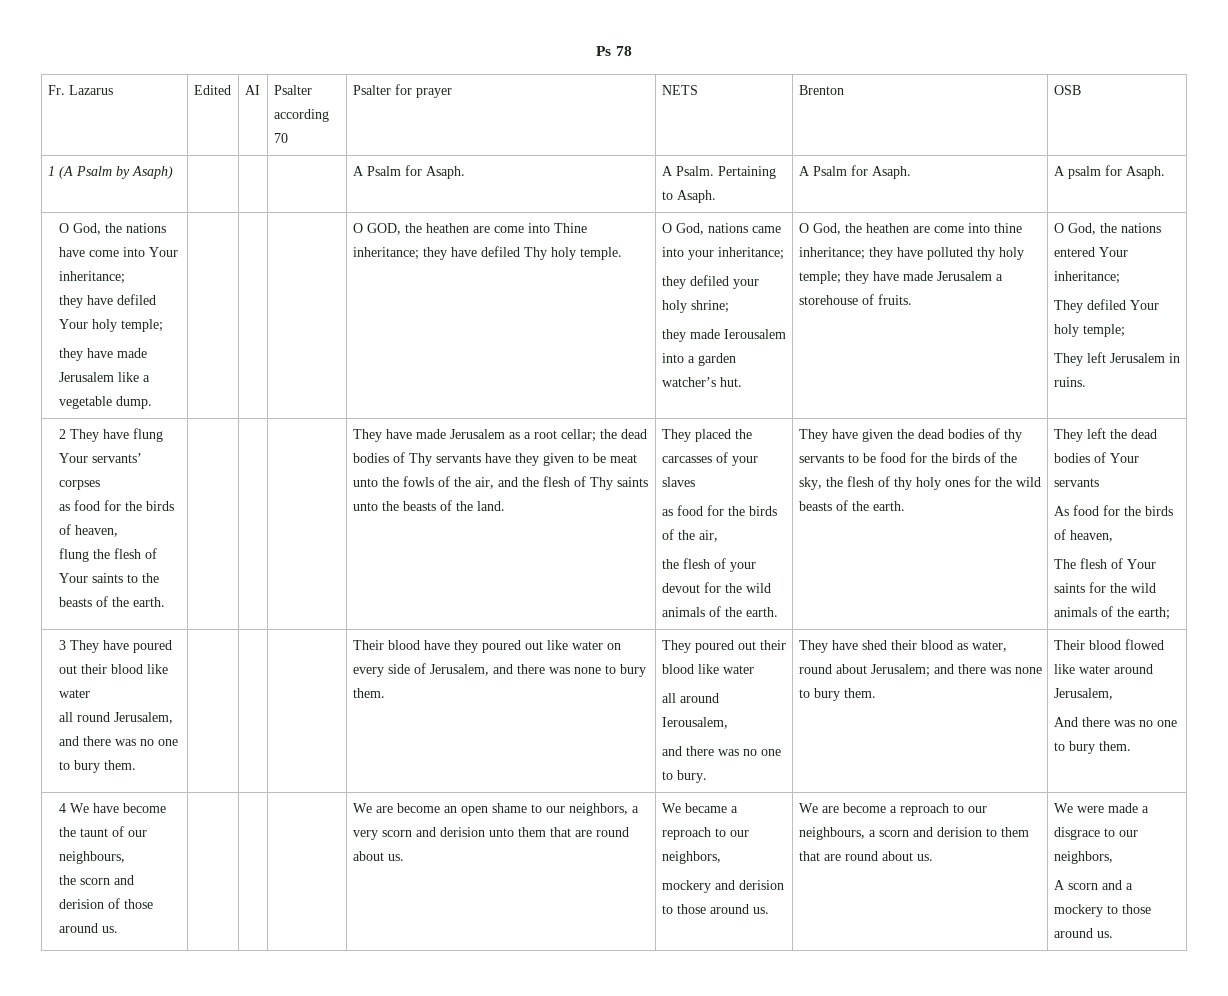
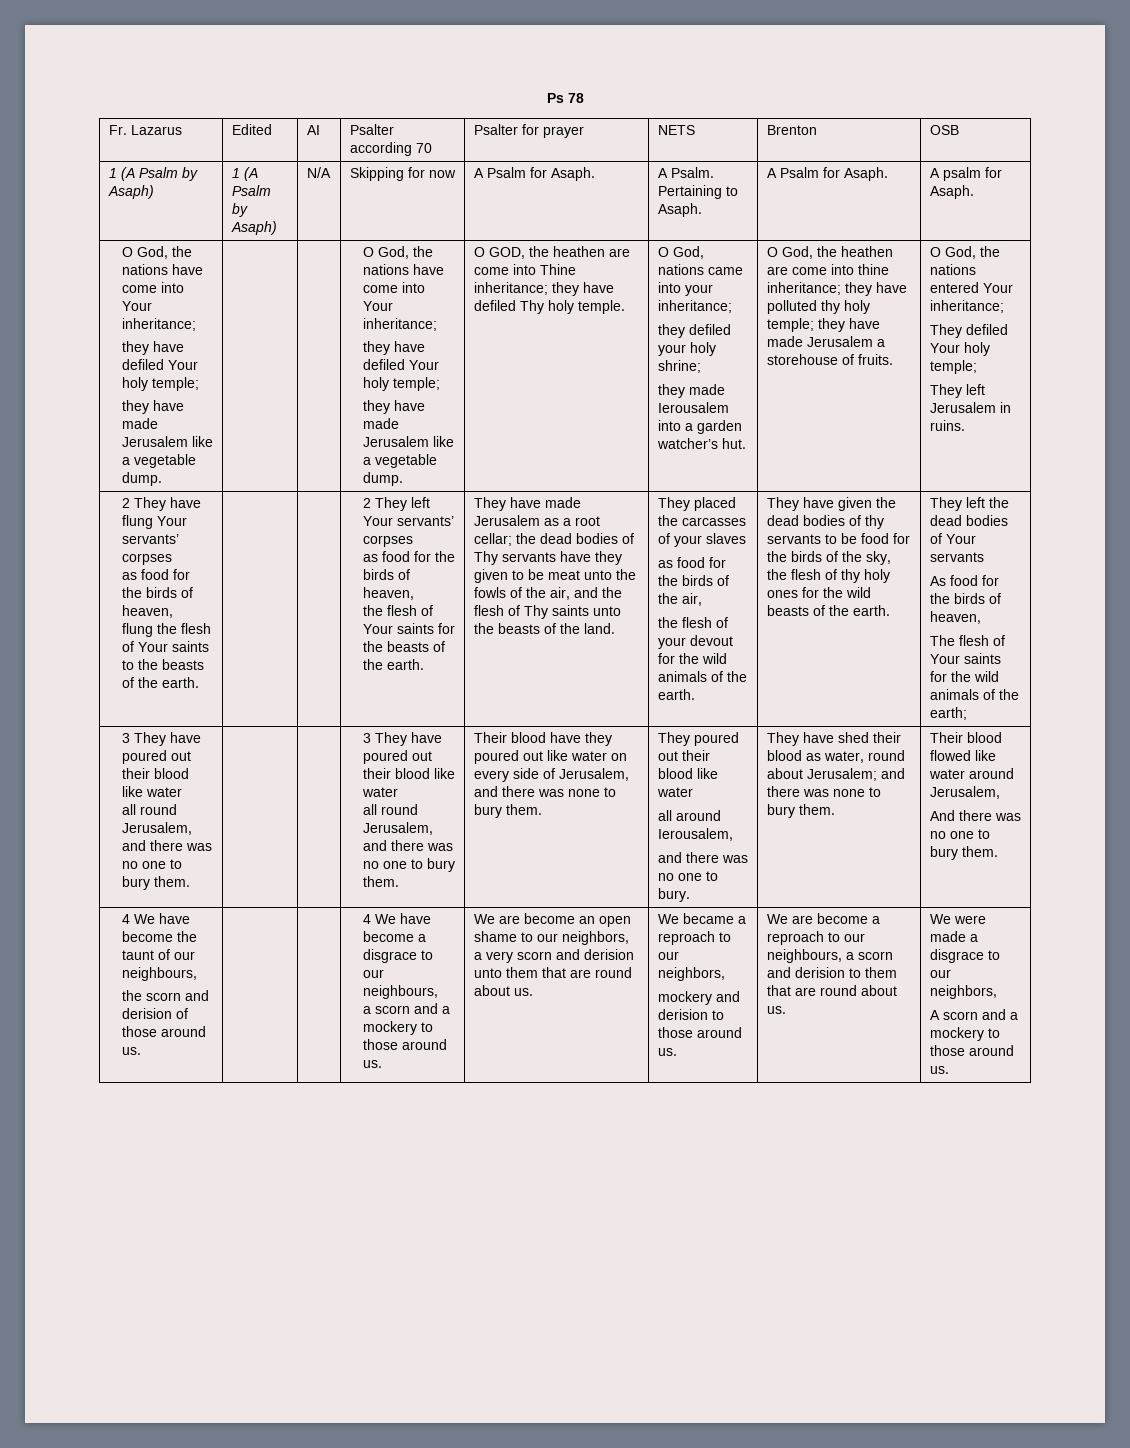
(173, 172) | | -> [231,167,258,181] [231,185,271,196] [231,203,248,217] [230,221,277,235] [306,167,331,178] [349,167,456,181] 1 (A Psalm by Asaph) | N/A | Skipping for now
(153, 402) none -> [363,246,434,259] [363,264,445,275] [363,282,426,293] [363,301,394,311] [363,318,438,331] [363,341,426,355] [363,359,440,370] [363,377,441,391] [363,400,426,414] [363,418,400,429] [363,436,455,447] [363,454,438,468] [363,472,404,486] O God, the nations have come into Your inheritance; // they have defiled Your holy temple; // they have made Jerusalem like a vegetable dump.
(166, 602) none -> [363,497,431,511] [363,516,455,526] [363,535,414,547] [363,551,456,562] [363,569,411,580] [363,587,415,600] [363,605,434,616] [363,623,456,634] [363,641,446,652] [363,659,425,670] 2 They left Your servants’ corpses // as food for the birds of heaven, // the flesh of Your saints for the beasts of the earth.
(137, 765) none -> [363,732,443,746] [363,750,433,764] [363,768,456,779] [362,787,399,797] [363,804,419,815] [363,822,434,835] [363,840,454,851] [363,858,456,872] [363,876,400,887] 3 They have poured out their blood like water // all round Jerusalem, and there was no one to bury them.
(119, 929) none -> [363,913,432,924] [363,931,427,942] [363,949,434,963] [363,969,385,978] [363,985,439,999] [363,1003,451,1014] [363,1021,434,1035] [363,1039,448,1050] [363,1060,383,1068] 4 We have become a disgrace to our neighbours, // a scorn and a mockery to those around us.

